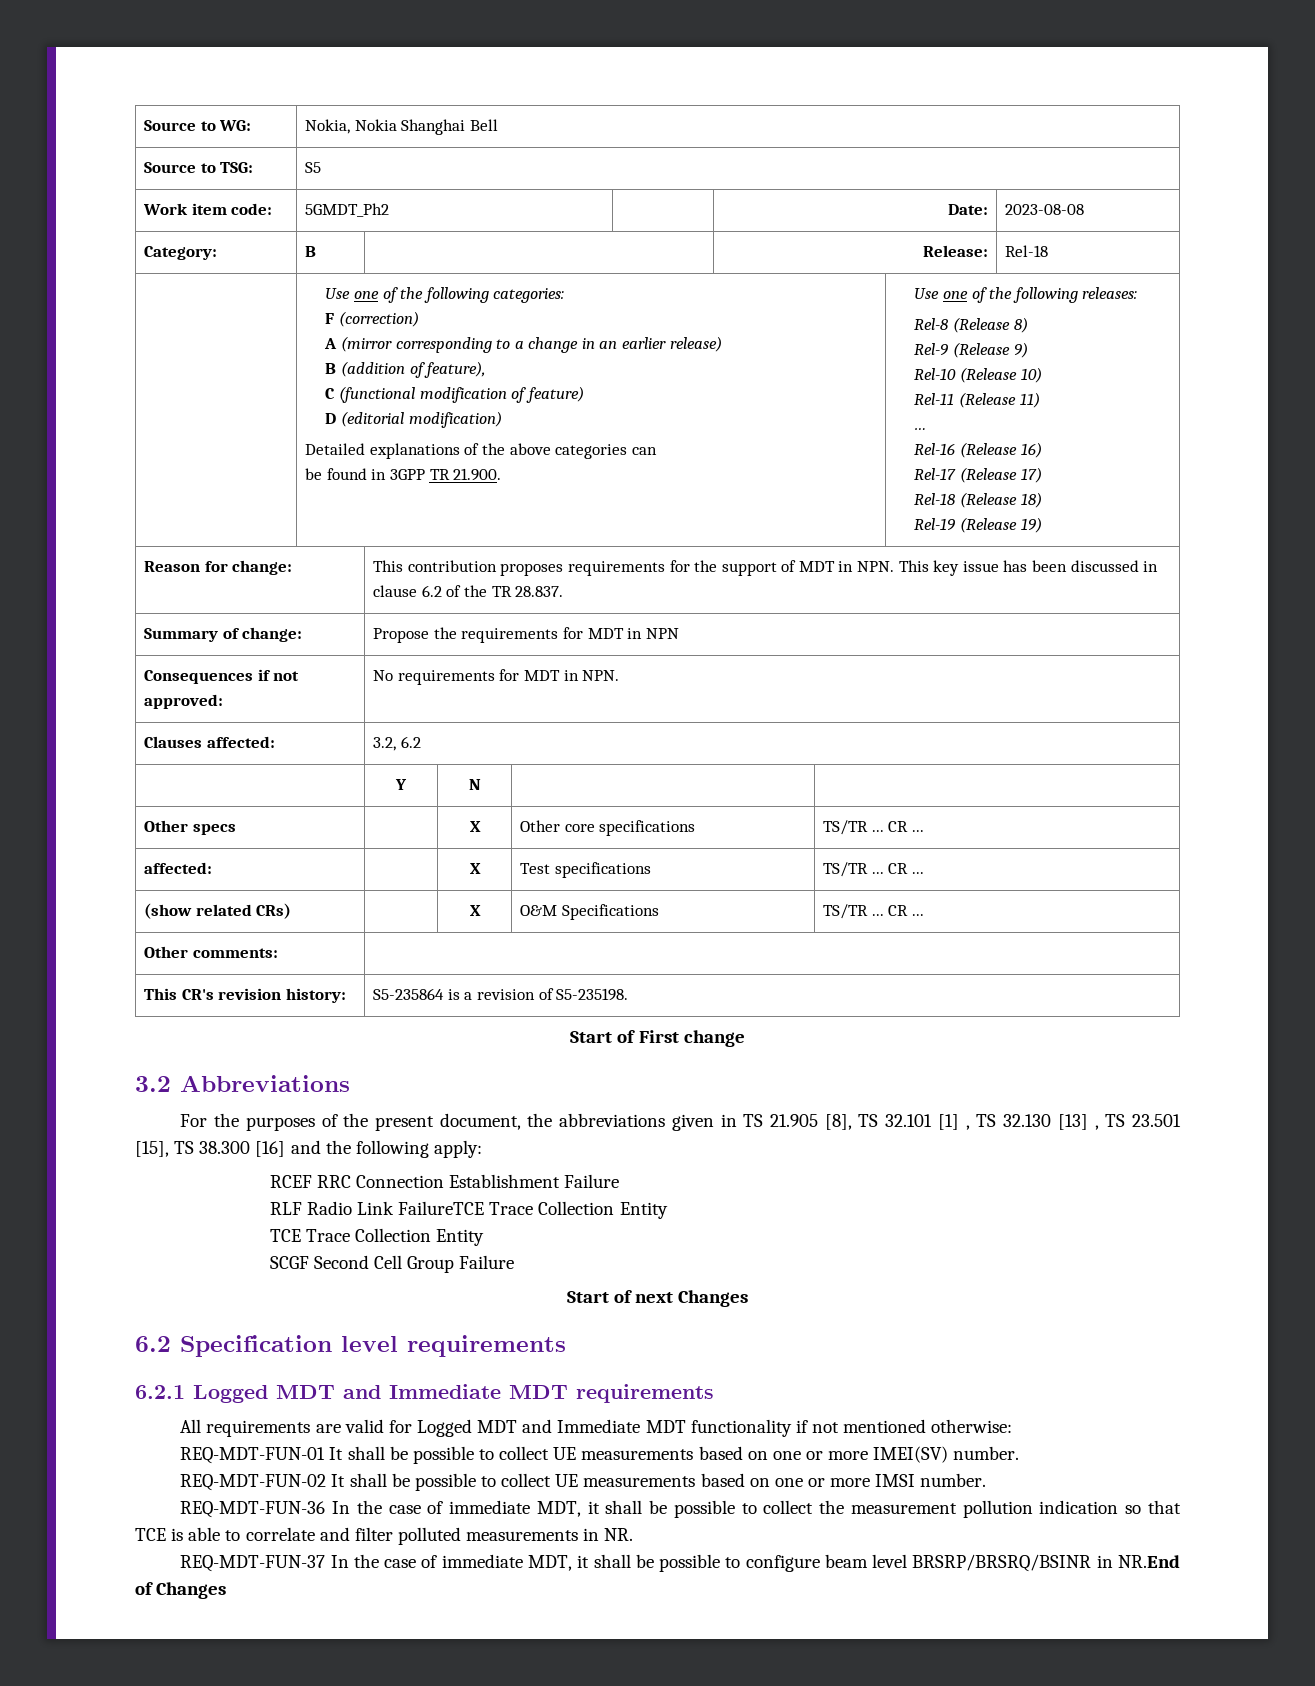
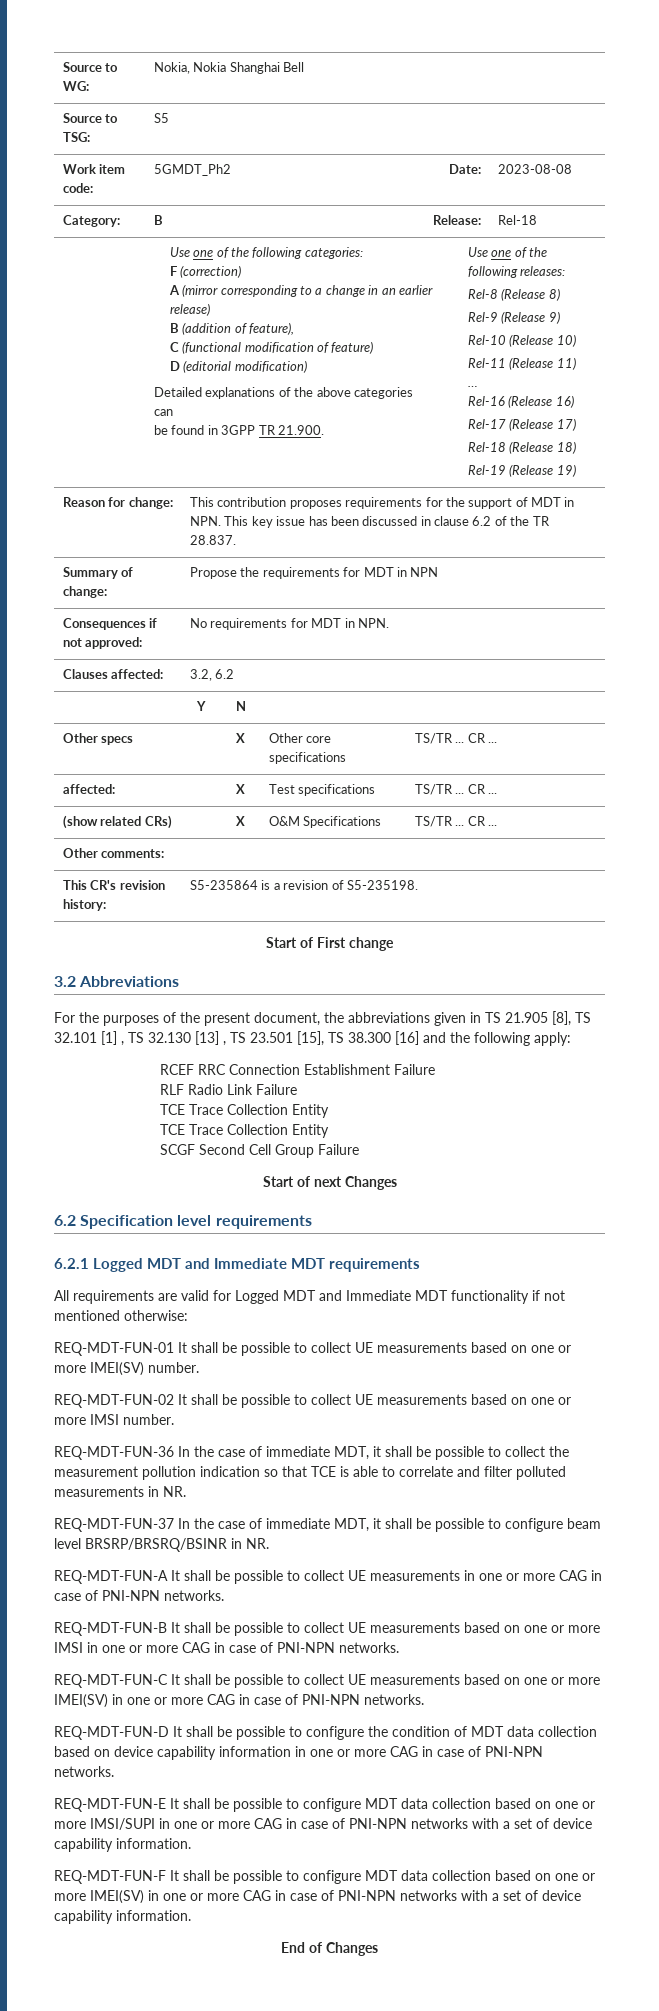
[398,1201,485,1215] FailureTCE -> [255,1084,297,1095] [159,1104,185,1115] Failure // TCE
[1118,1555,1181,1568] NR.End -> [246,1538,269,1549] [54,1570,602,1584] [54,1590,224,1601] [54,1622,600,1636] [54,1642,399,1653] [54,1674,600,1688] [54,1694,424,1708] [54,1726,597,1740] [54,1746,543,1760] [54,1766,114,1777] [54,1798,595,1812] [54,1818,592,1830] [54,1838,191,1852] [54,1870,595,1884] [54,1890,581,1904] [54,1910,191,1924] [281,1942,305,1953] NR. // REQ-MDT-FUN-A It shall be possible to collect UE measurements in one or more CAG in case of PNI-NPN networks. // REQ-MDT-FUN-B It shall be possible to collect UE measurements based on one or more IMSI in one or more CAG in case of PNI-NPN networks. // REQ-MDT-FUN-C It shall be possible to collect UE measurements based on one or more IMEI(SV) in one or more CAG in case of PNI-NPN networks. // REQ-MDT-FUN-D It shall be possible to configure the condition of MDT data collection based on device capability information in one or more CAG in case of PNI-NPN networks. // REQ-MDT-FUN-E It shall be possible to configure MDT data collection based on one or more IMSI/SUPI in one or more CAG in case of PNI-NPN networks with a set of device capability information. // REQ-MDT-FUN-F It shall be possible to configure MDT data collection based on one or more IMEI(SV) in one or more CAG in case of PNI-NPN networks with a set of device capability information. // End

